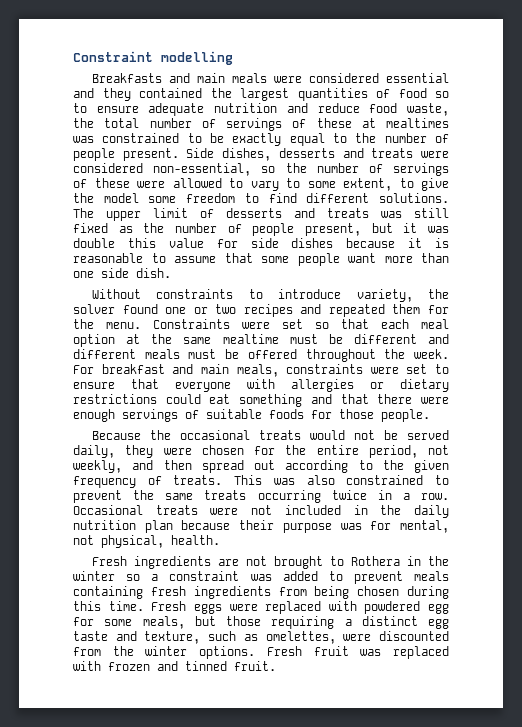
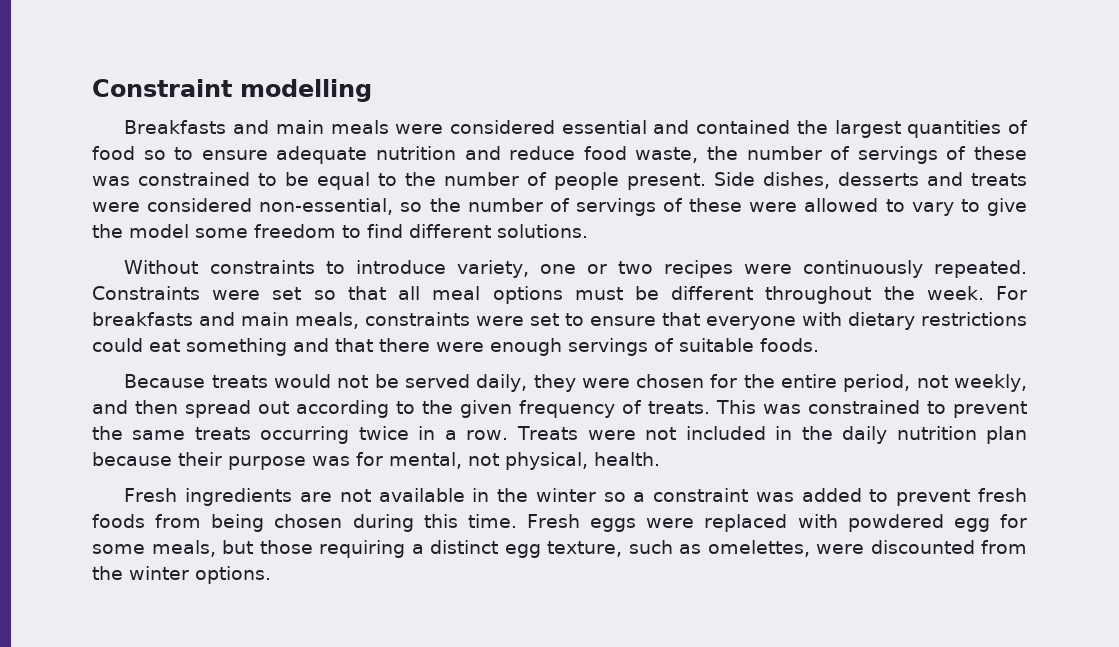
[102,88,131,101] they -> (690, 127) none
[104,118,449,131] total number of servings of these at mealtimes -> [746,146,1028,164] number of servings of these
[232,133,282,146] exactly -> (309, 179) none
[307,178,414,191] some extent, to -> (980, 205) none
[73,208,449,221] [73,223,450,236] [73,238,449,248] [73,253,449,266] [73,268,171,278] The upper limit of desserts and treats was still fixed as the number of people present, but it was double this value for side dishes because it is reasonable to assume that some people want more than one side dish. -> (588, 231) none
[428,289,449,299] [73,304,158,314] the solver found -> (529, 269) none
[300,304,449,317] [73,319,141,329] and repeated them for the menu. -> [743,260,1027,278] were continuously repeated.
[381,319,449,329] [73,334,449,347] [73,349,297,359] each meal option at the same mealtime must be different and different meals must be offered -> [398,286,754,304] all meal options must be different
[101,364,165,374] breakfast -> [92,312,193,326] breakfasts
[291,379,384,392] allergies or -> (842, 319) none
[269,409,430,422] foods for those people. -> [760,338,819,352] foods.
[149,430,250,440] the occasional -> (206, 381) none
[306,475,335,485] also -> (801, 409) none
[73,505,198,515] Occasional treats -> [516,426,579,440] Treats
[273,556,400,569] brought to Rothera -> [378,488,465,502] available
[414,571,449,581] [73,586,271,599] meals containing fresh ingredients -> [977,488,1027,502] [92,514,145,528] fresh foods
[73,631,137,641] taste and -> (541, 551) none
[266,646,449,659] [73,661,276,671] Fresh fruit was replaced with frozen and tinned fruit. -> (271, 575) none

